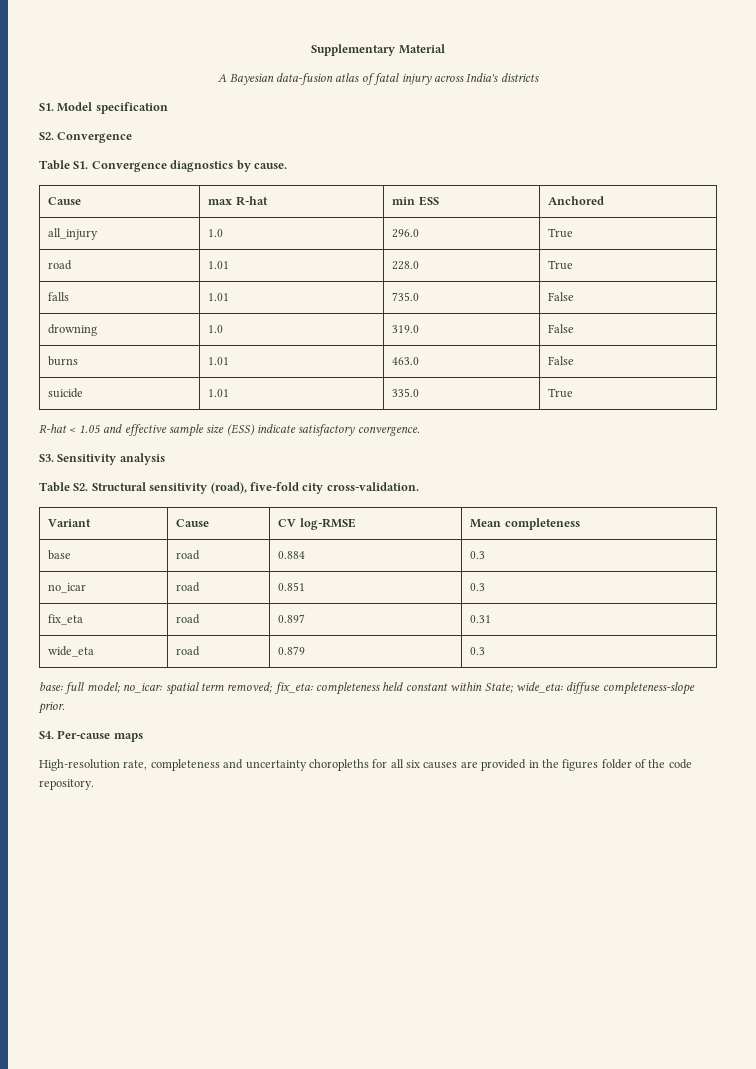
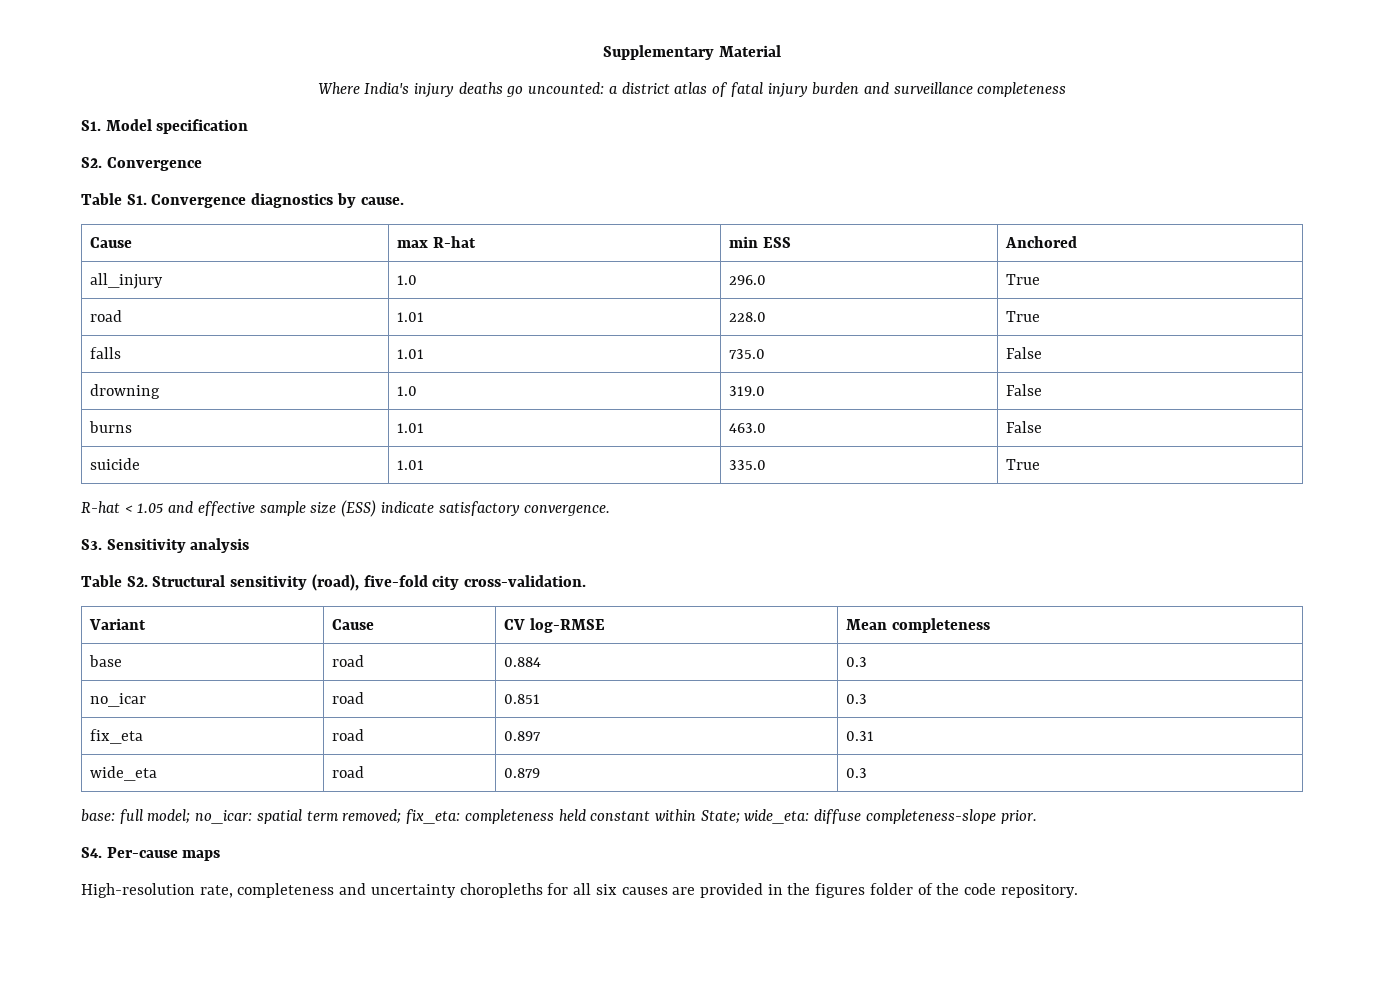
[218,73,539,85] A Bayesian data-fusion atlas of fatal injury across India's districts -> [317,82,1067,97] Where India's injury deaths go uncounted: a district atlas of fatal injury burden and surveillance completeness

